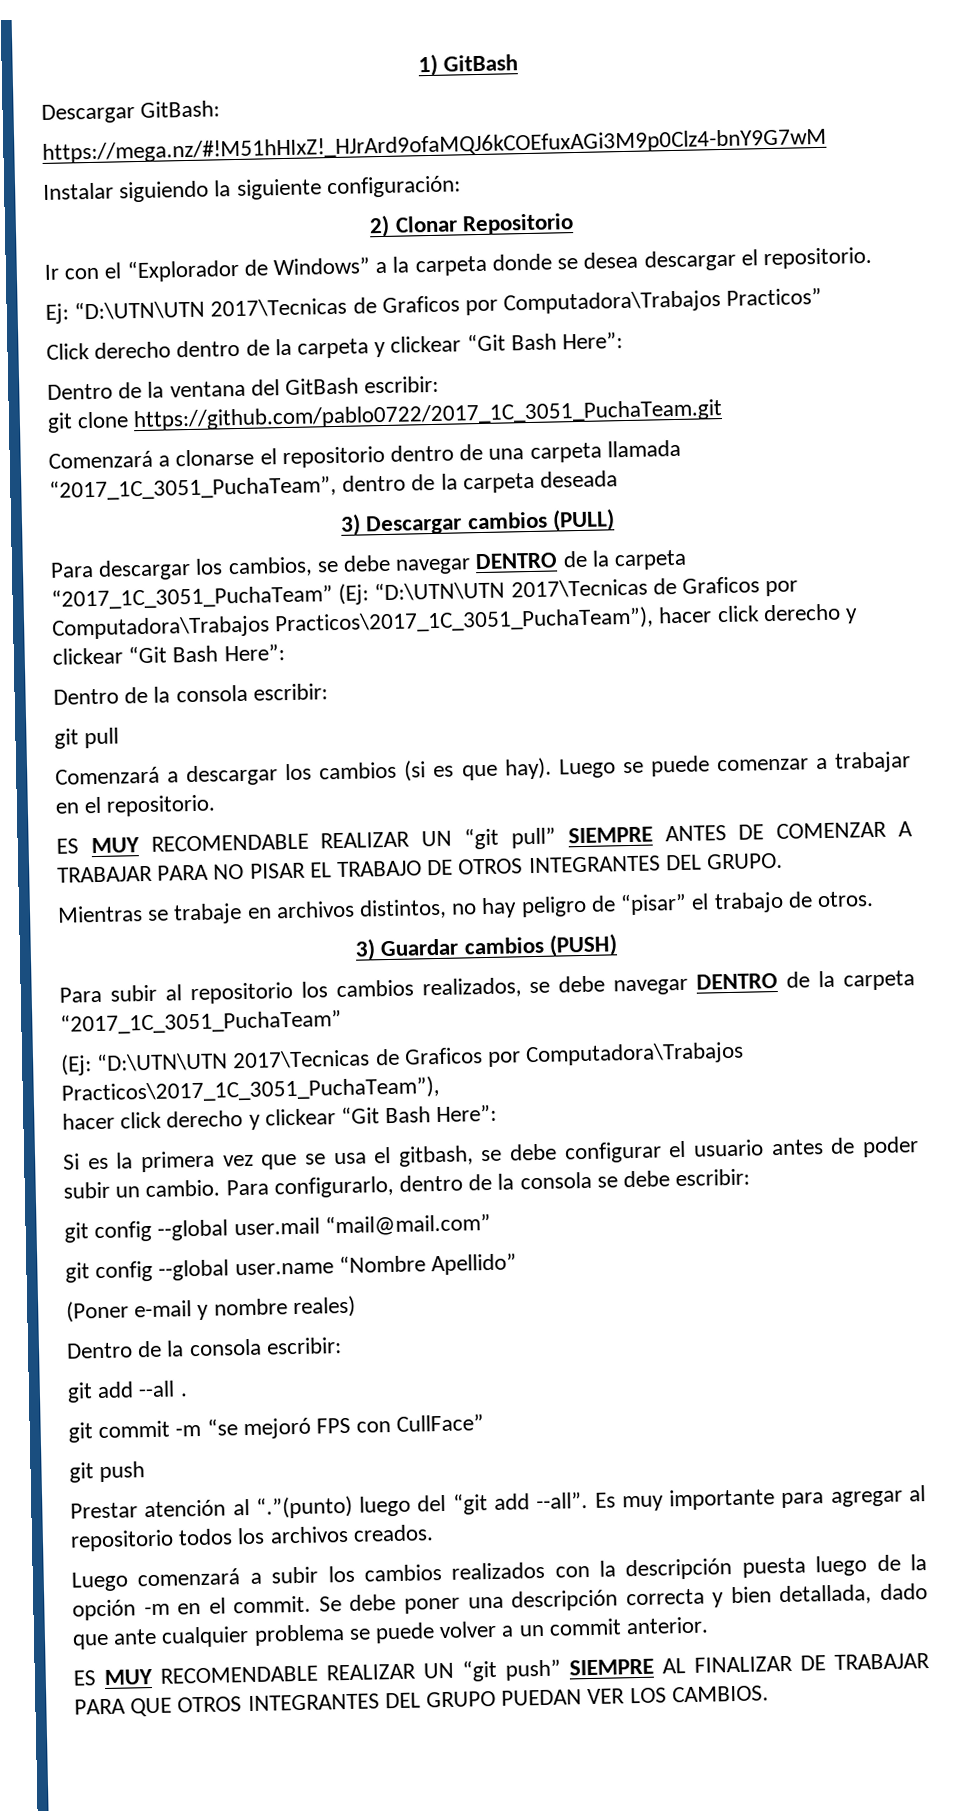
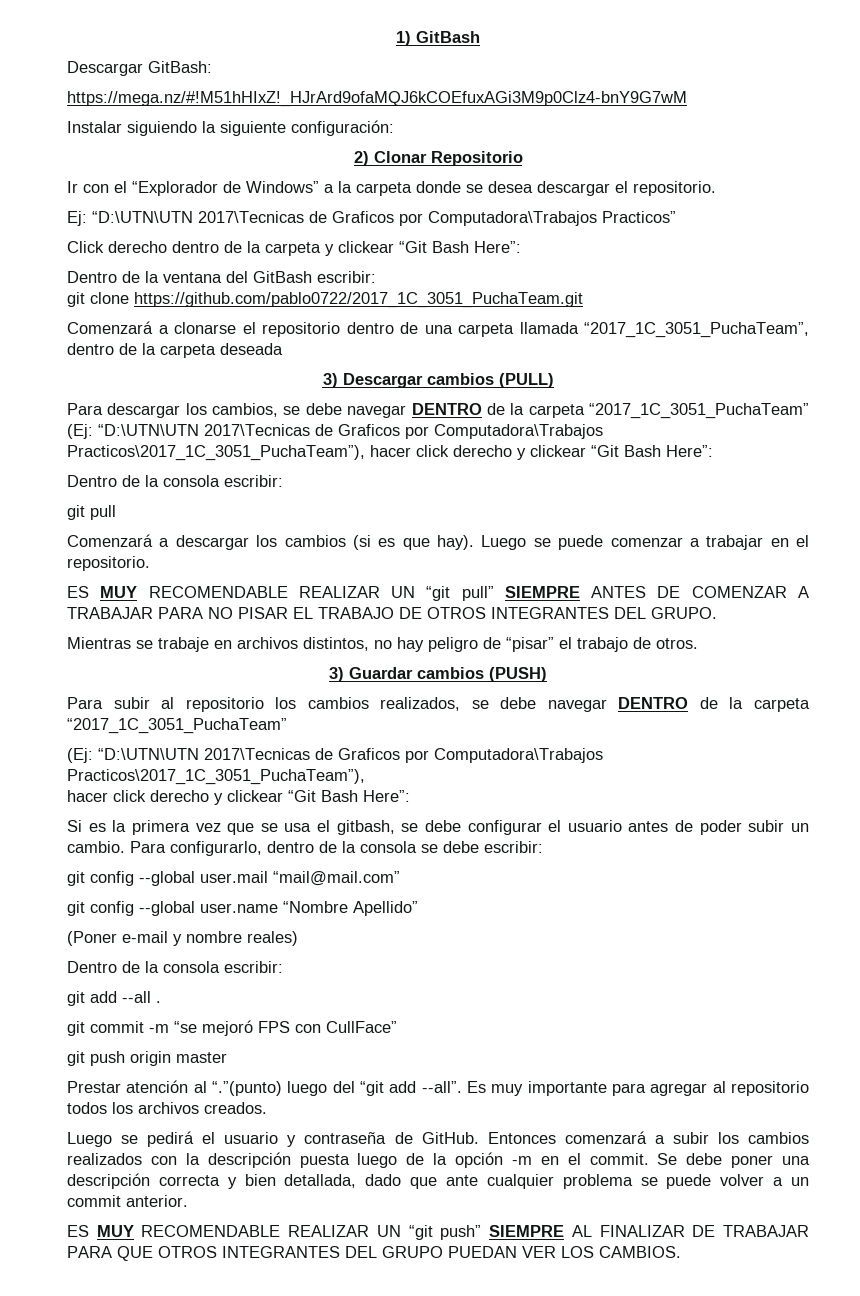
(146, 1472) none -> [130,1051,227,1066] origin master
(129, 1581) none -> [121,1131,556,1147] se pedirá el usuario y contraseña de GitHub. Entonces

